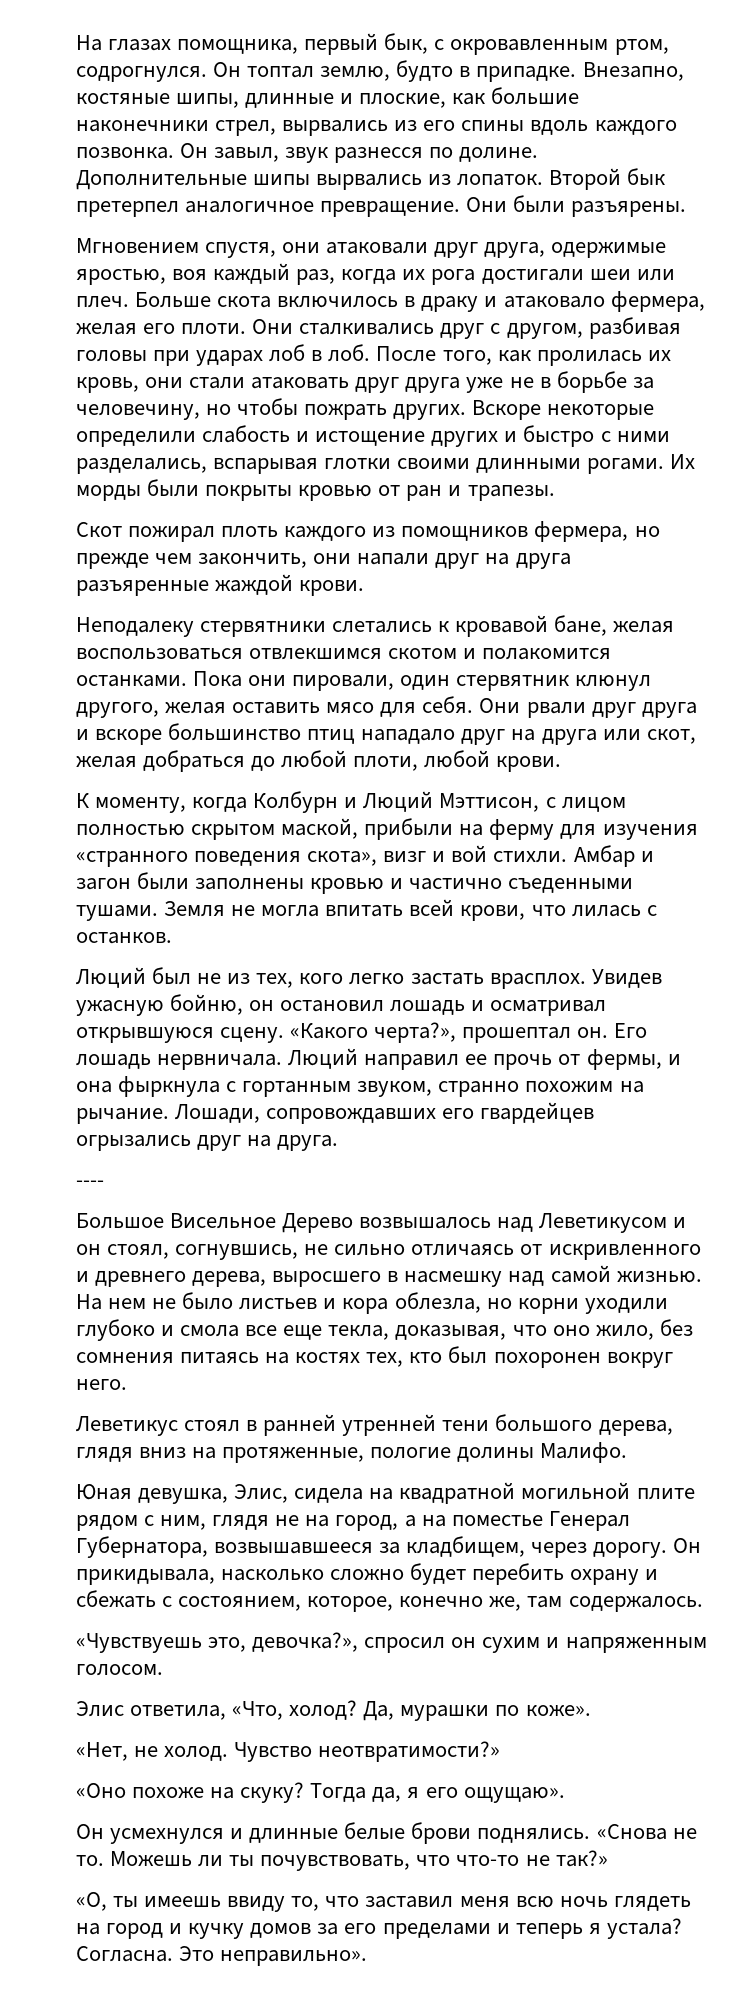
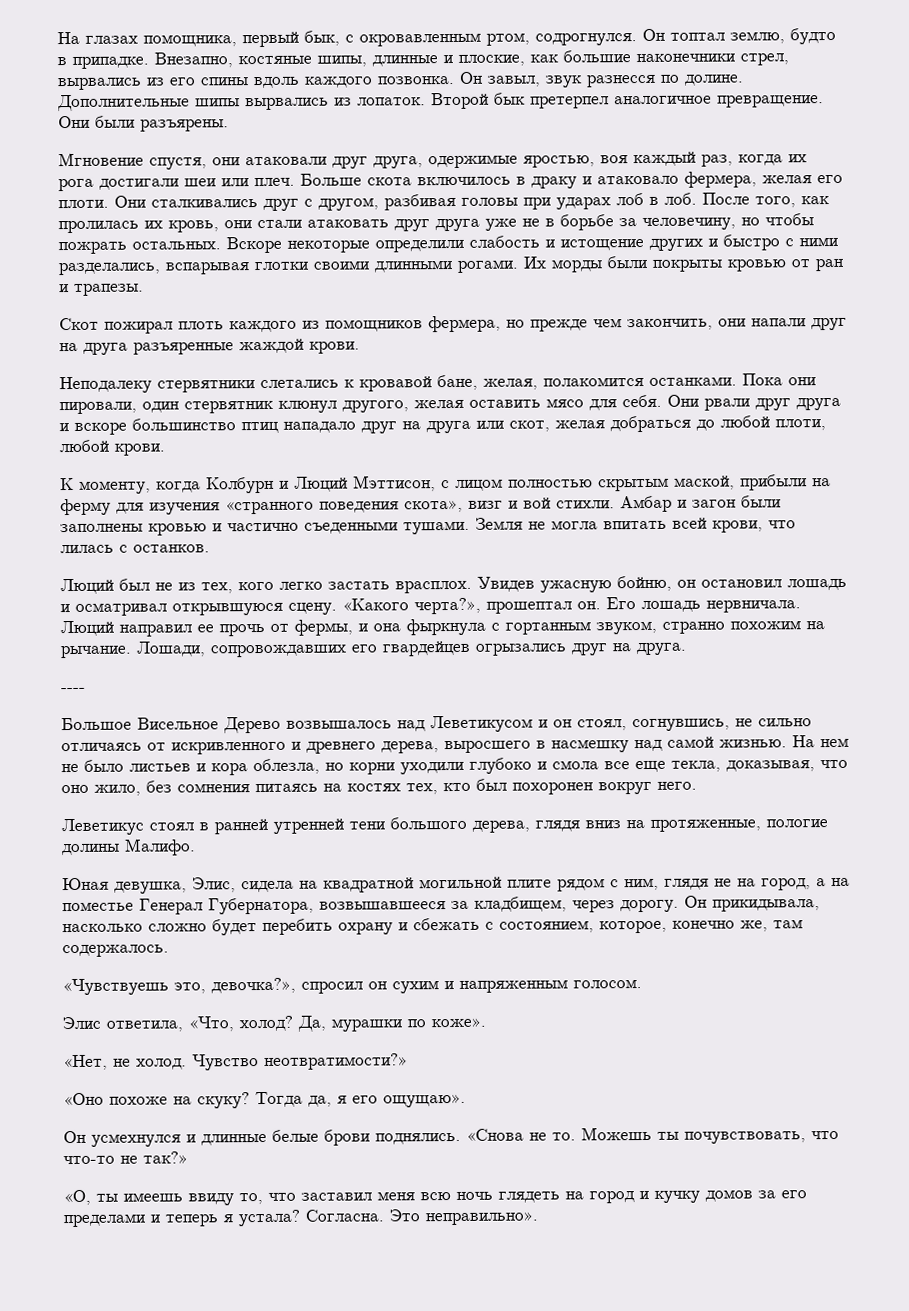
[76,238,199,253] Мгновением -> [58,152,144,167] Мгновение
[393,404,467,420] других. -> [132,241,221,250] остальных.
[613,621,675,633] [76,648,477,660] желая воспользоваться отвлекшимся скотом и -> [483,378,538,390] желая,
[191,824,276,840] скрытом -> [598,477,669,492] скрытым
[198,1855,224,1867] ли -> (652, 1133) none

